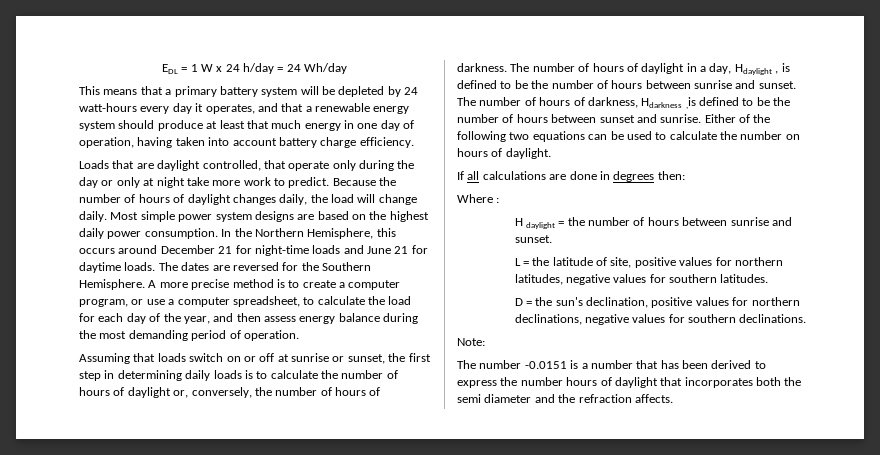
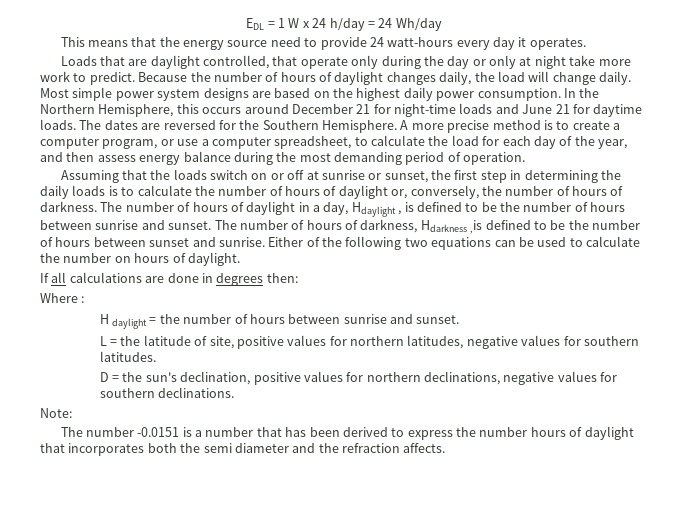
[165,86,401,97] a primary battery system will be depleted by -> [159,37,367,50] the energy source need to provide
[205,103,410,114] [79,120,415,131] [79,137,414,148] operates, and that a renewable energy system should produce at least that much energy in one day of operation, having taken into account battery charge efficiency. -> [529,38,586,50] operates.
(156, 357) none -> [150,170,171,180] the
(182, 375) none -> [600,170,621,180] the

